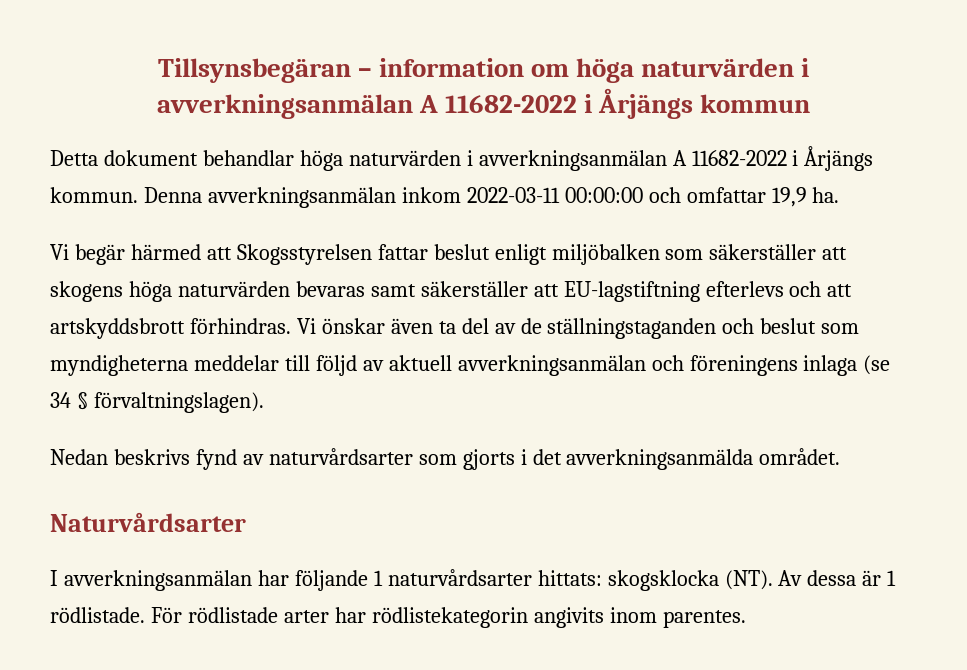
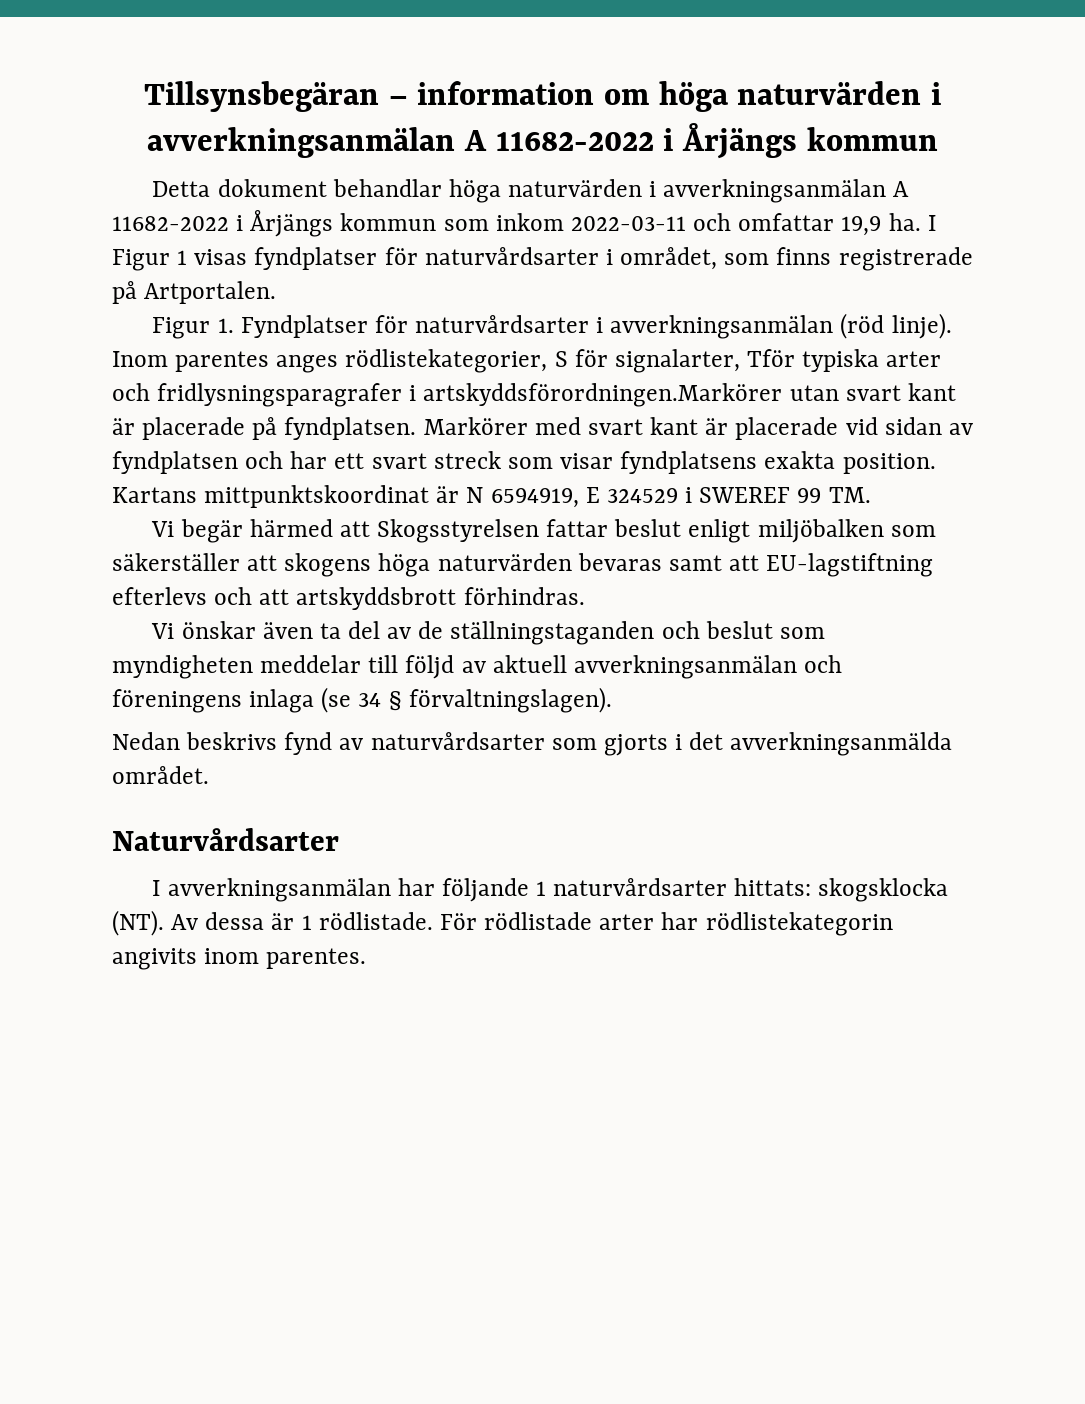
[50,187,396,208] kommun. Denna avverkningsanmälan -> [340,213,489,231] kommun som
[564,187,643,203] 00:00:00 -> (686, 223) none
(840, 195) none -> [927,215,936,231] [112,247,973,271] [112,281,277,304] [152,313,952,339] [112,349,942,373] [112,383,956,407] [112,417,973,440] [112,451,936,474] [112,485,871,508] I Figur 1 visas fyndplatser för naturvårdsarter i området, som finns registrerade på Artportalen. // Figur 1. Fyndplatser för naturvårdsarter i avverkningsanmälan (röd linje). Inom parentes anges rödlistekategorier, S för signalarter, Tför typiska arter och fridlysningsparagrafer i artskyddsförordningen.Markörer utan svart kant är placerade på fyndplatsen. Markörer med svart kant är placerade vid sidan av fyndplatsen och har ett svart streck som visar fyndplatsens exakta position. Kartans mittpunktskoordinat är N 6594919, E 324529 i SWEREF 99 TM.
[420,281,528,297] säkerställer -> (722, 563) none
(291, 326) none -> (585, 596) //
[50,355,188,376] myndigheterna -> [112,655,253,679] myndigheten

